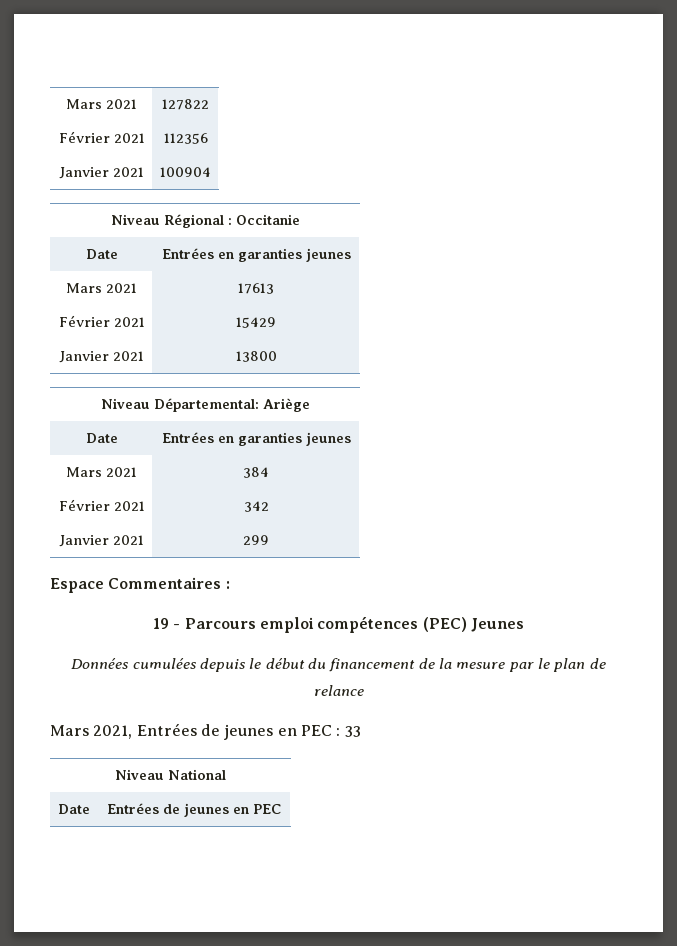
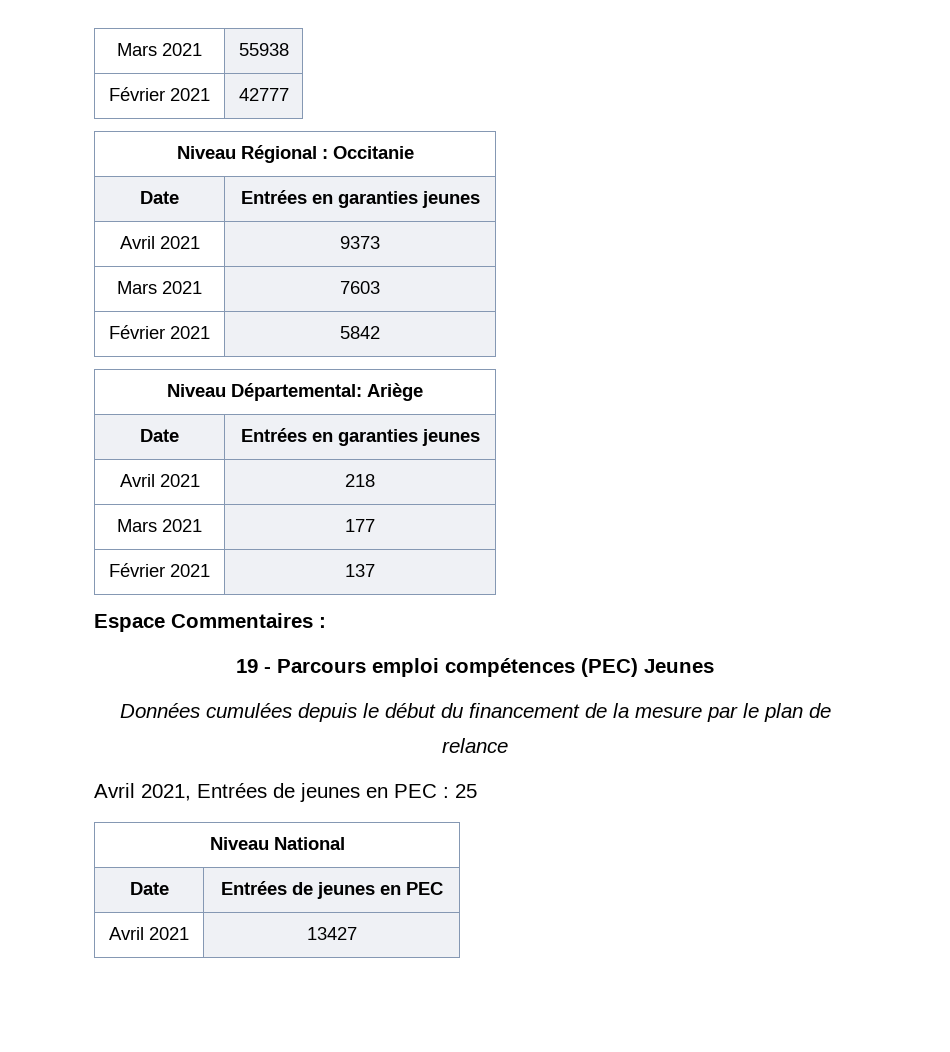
[66,99,137,109] [162,99,209,110] [58,131,145,143] [163,133,208,144] [59,167,144,179] [160,167,211,177] Mars 2021 | 127822 // Février 2021 | 112356 // Janvier 2021 | 100904 -> [117,43,202,56] [238,43,289,56] [109,87,210,101] [238,88,289,101] Mars 2021 | 55938 // Février 2021 | 42777
[66,283,137,293] [238,283,274,294] [58,315,145,327] [236,317,276,328] [59,351,144,363] [235,351,277,362] // Mars 2021 | 17613 // Février 2021 | 15429 // Janvier 2021 | 13800 -> [119,236,200,249] [340,236,380,249] [117,281,202,294] [340,281,380,294] [109,325,210,339] [340,326,380,339] // Avril 2021 | 9373 // Mars 2021 | 7603 // Février 2021 | 5842
[66,467,137,477] [243,467,269,478] [58,499,145,511] [243,501,269,512] [59,535,144,547] [243,535,269,545] // Mars 2021 | 384 // Février 2021 | 342 // Janvier 2021 | 299 -> [119,474,200,487] [345,474,375,487] [117,519,202,532] [345,519,375,532] [109,563,210,577] [345,564,375,577] // Avril 2021 | 218 // Mars 2021 | 177 // Février 2021 | 137
[50,725,89,736] Mars -> [94,783,135,798] Avril
[344,726,361,737] 33 -> [455,784,477,798] 25
(281, 809) none -> [109,927,189,940] [306,927,357,940] // Avril 2021 | 13427

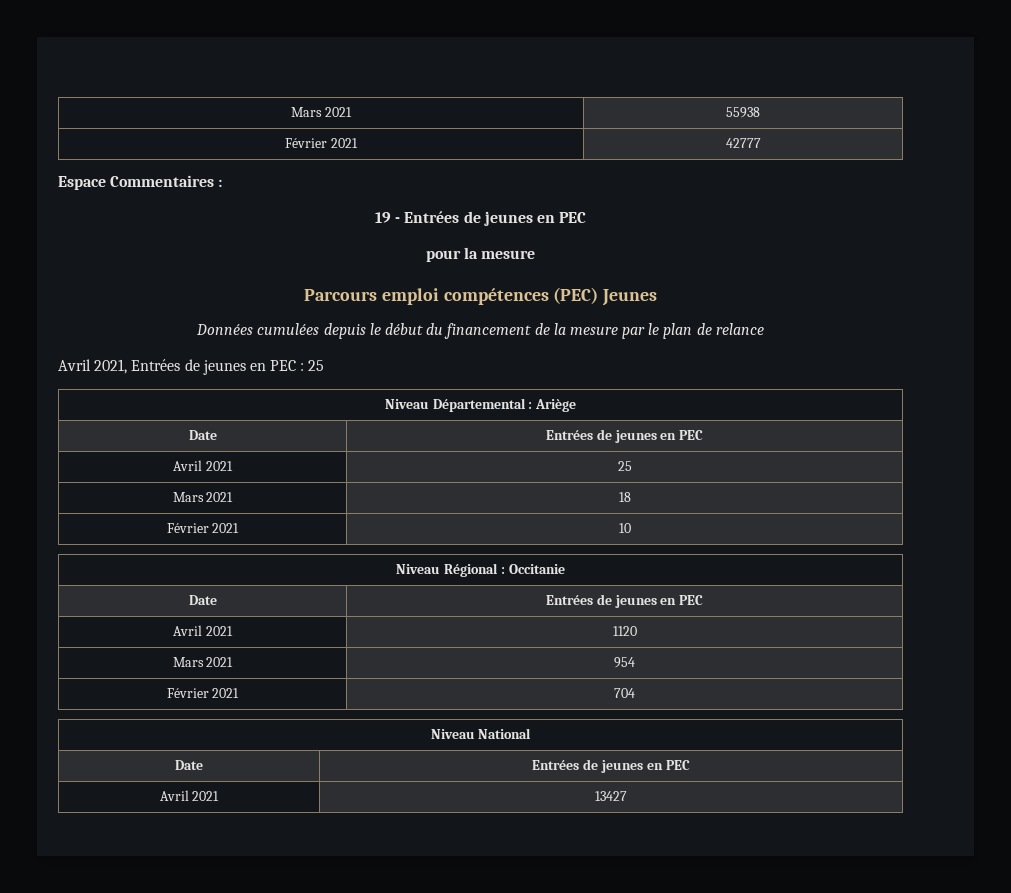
[176,145,414,163] [140,191,179,204] [240,190,480,208] [119,236,200,249] [340,236,380,249] [117,281,202,294] [340,281,380,294] [109,325,210,339] [340,326,380,339] [167,383,423,401] [140,429,179,442] [240,428,480,446] [119,474,200,487] [345,474,375,487] [117,519,202,532] [345,519,375,532] [109,563,210,577] [345,564,375,577] // Niveau Régional : Occitanie // Date | Entrées en garanties jeunes // Avril 2021 | 9373 // Mars 2021 | 7603 // Février 2021 | 5842 // Niveau Départemental: Ariège // Date | Entrées en garanties jeunes // Avril 2021 | 218 // Mars 2021 | 177 // Février 2021 | 137 -> (761, 143) none
(271, 670) none -> [404,211,587,226] [425,247,536,262] Entrées de jeunes en PEC // pour la mesure //
(477, 791) none -> [384,398,577,412] [188,430,217,440] [545,429,704,443] [173,460,233,471] [617,461,632,471] [172,492,234,502] [618,492,631,502] [166,523,240,533] [618,523,631,533] [396,563,565,577] [188,595,217,605] [545,594,704,608] [173,625,233,636] [612,626,637,636] [172,657,234,667] [614,657,635,668] [166,688,240,698] [614,688,635,698] // Niveau Départemental : Ariège // Date | Entrées de jeunes en PEC // Avril 2021 | 25 // Mars 2021 | 18 // Février 2021 | 10 // Niveau Régional : Occitanie // Date | Entrées de jeunes en PEC // Avril 2021 | 1120 // Mars 2021 | 954 // Février 2021 | 704

